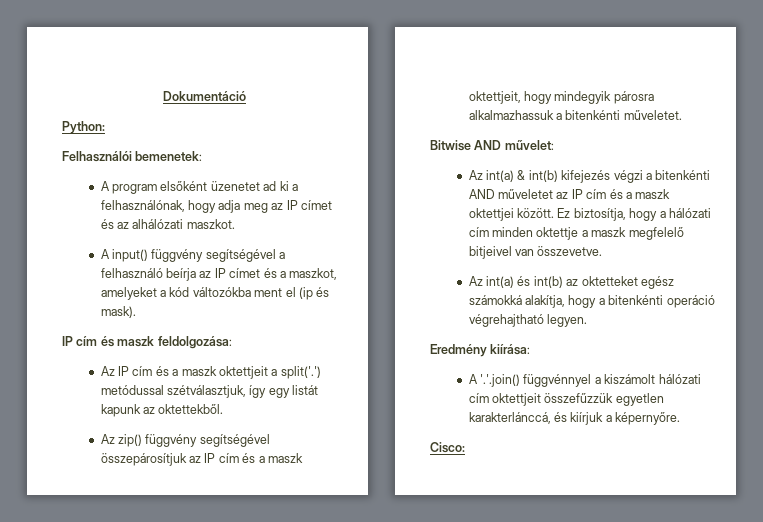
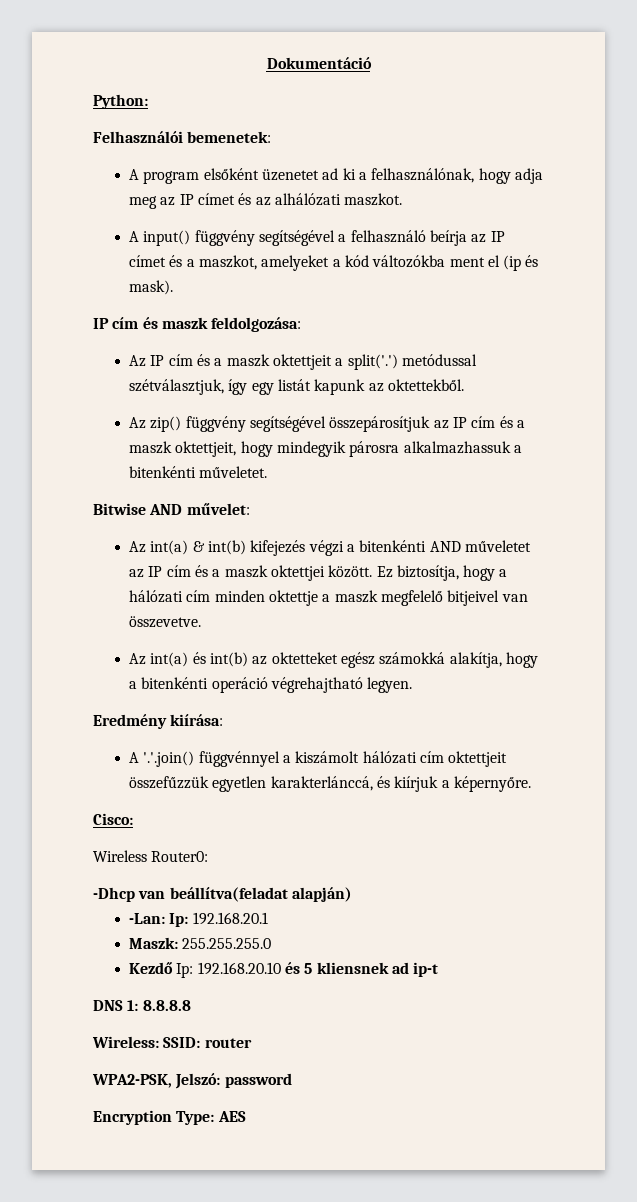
(465, 447) none -> [93,850,209,862] [93,887,352,902] [128,912,268,927] [128,937,272,949] [128,962,439,978] [93,1000,191,1011] [92,1036,252,1048] [92,1073,292,1089] [93,1110,246,1125] // Wireless Router0: // -Dhcp van beállítva(feladat alapján) // -Lan: Ip: 192.168.20.1 // Maszk: 255.255.255.0 // Kezdő Ip: 192.168.20.10 és 5 kliensnek ad ip-t // DNS 1: 8.8.8.8 // Wireless: SSID: router // WPA2-PSK, Jelszó: password // Encryption Type: AES

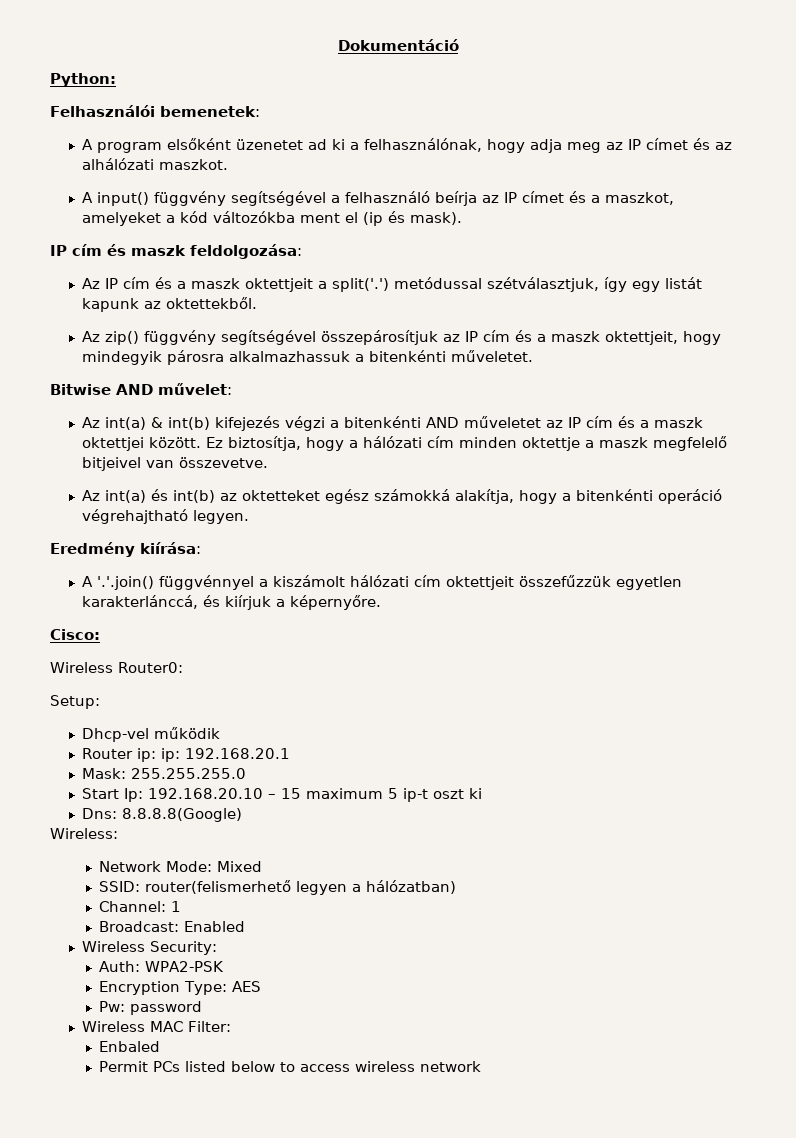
[93,887,352,902] [128,913,189,927] -Dhcp van beállítva(feladat alapján) // -Lan: Ip: -> [50,695,100,709] [82,727,221,742] [82,748,181,762] Setup: // Dhcp-vel működik // Router ip: ip:
[128,937,178,949] Maszk: -> [82,768,127,779] Mask:
[128,962,173,974] Kezdő -> [82,788,120,799] Start
[284,962,439,977] [93,1000,191,1011] [92,1036,252,1048] [92,1073,292,1089] [93,1110,246,1125] és 5 kliensnek ad ip-t // DNS 1: 8.8.8.8 // Wireless: SSID: router // WPA2-PSK, Jelszó: password // Encryption Type: AES -> [268,788,483,802] [82,808,243,822] [50,828,118,839] [98,861,262,872] [98,880,456,895] [98,901,181,912] [98,921,245,932] [82,941,218,955] [98,961,224,972] [98,981,261,995] [98,1001,202,1015] [82,1021,232,1032] [98,1041,160,1052] [98,1061,481,1072] – 15 maximum 5 ip-t oszt ki // Dns: 8.8.8.8(Google) // Wireless: // Network Mode: Mixed // SSID: router(felismerhető legyen a hálózatban) // Channel: 1 // Broadcast: Enabled // Wireless Security: // Auth: WPA2-PSK // Encryption Type: AES // Pw: password // Wireless MAC Filter: // Enbaled // Permit PCs listed below to access wireless network

